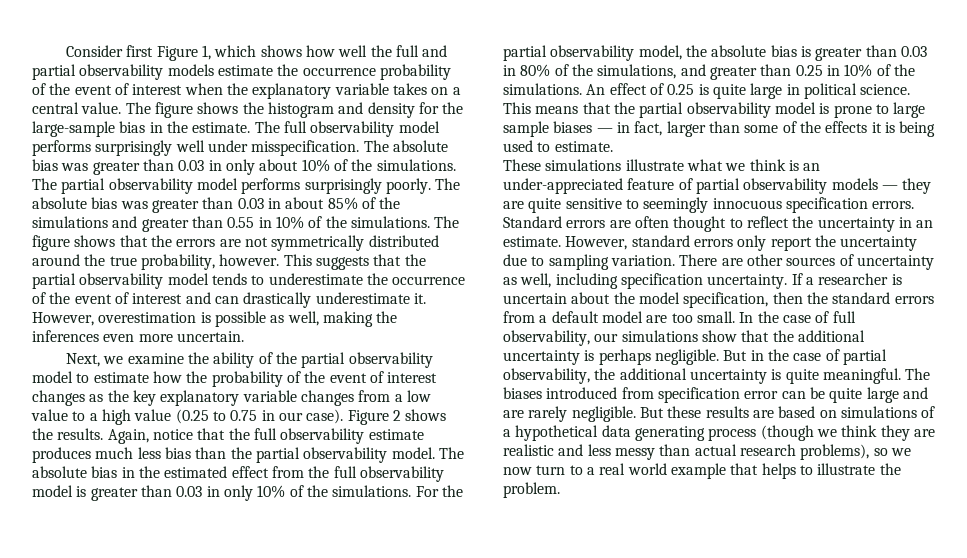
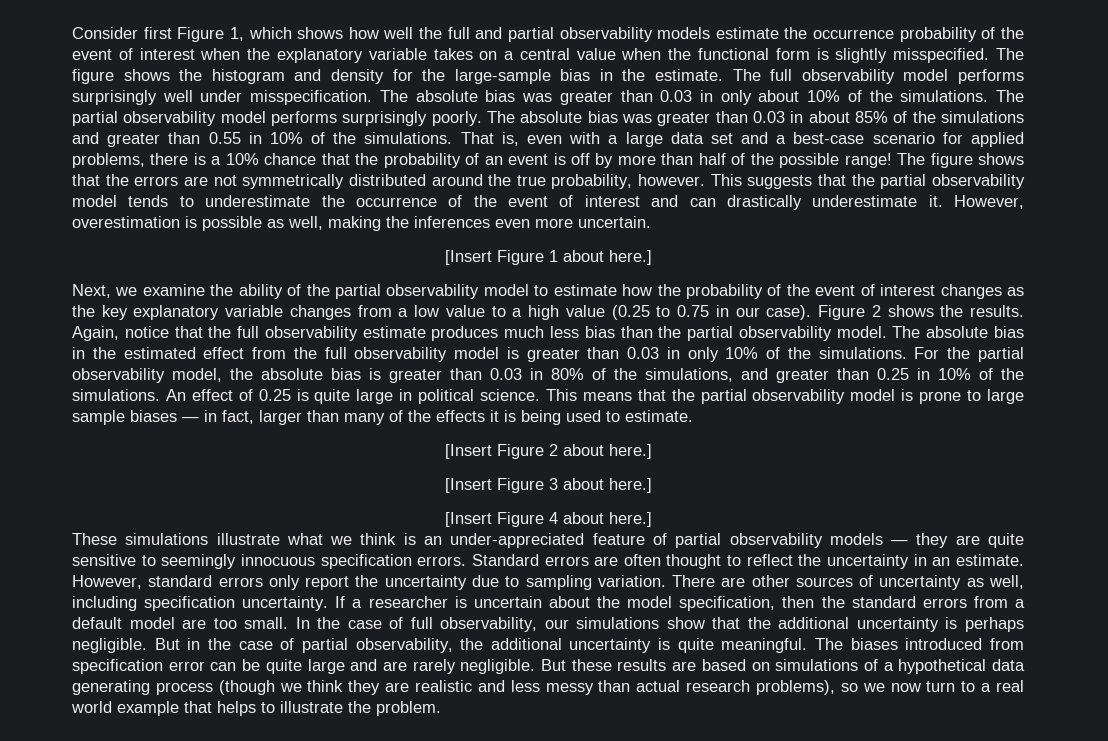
[81,102,122,114] value. -> [576,48,990,63] value when the functional form is slightly misspecified.
(430, 222) none -> [460,132,1024,147] [72,153,892,168] That is, even with a large data set and a best-case scenario for applied problems, there is a 10% chance that the probability of an event is off by more than half of the possible range!
(244, 336) none -> [444,250,652,265] // [Insert Figure 1 about here.]
[744,125,779,133] some -> [344,413,385,425] many
(613, 146) none -> [444,444,652,459] [444,478,652,493] [444,512,652,527] // [Insert Figure 2 about here.] // [Insert Figure 3 about here.] // [Insert Figure 4 about here.]

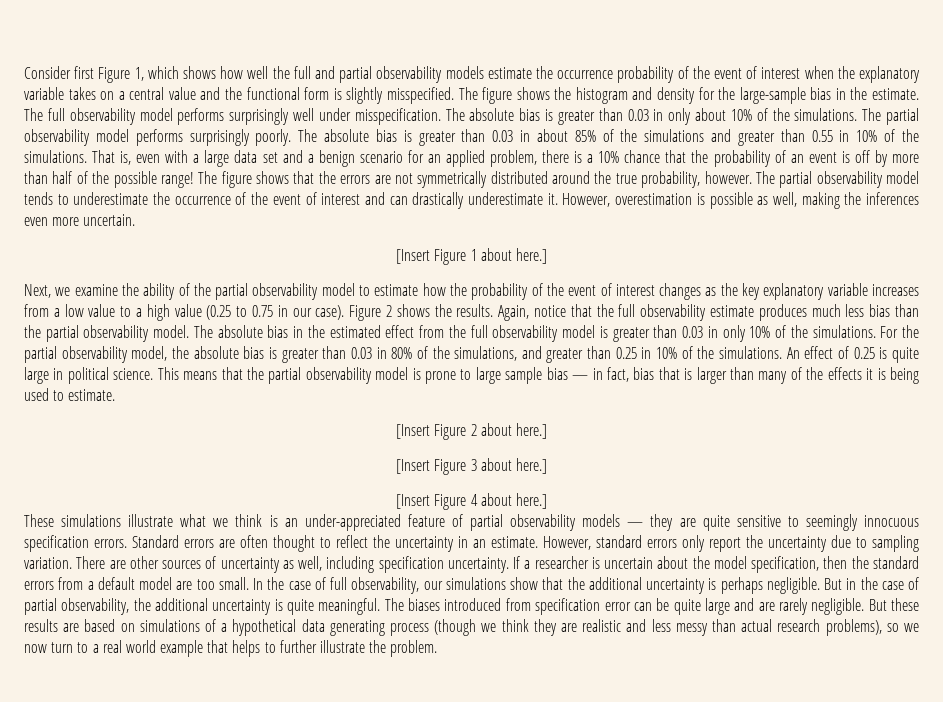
[621,48,662,60] when -> [200,87,221,100] and
[522,93,553,102] was -> [544,109,553,121] is
[622,114,652,123] was -> [403,130,412,142] is
[793,132,865,144] best-case -> [318,150,355,167] benign
[970,132,1024,147] [72,153,145,168] applied problems, -> [427,150,538,167] an applied problem,
[710,174,875,189] This suggests that the -> [755,171,775,184] The
[289,305,351,320] changes -> [871,284,919,296] increases
[130,410,177,422] biases -> [546,367,568,380] bias
(254, 417) none -> [633,367,693,380] bias that is
(275, 707) none -> [279,640,317,653] further

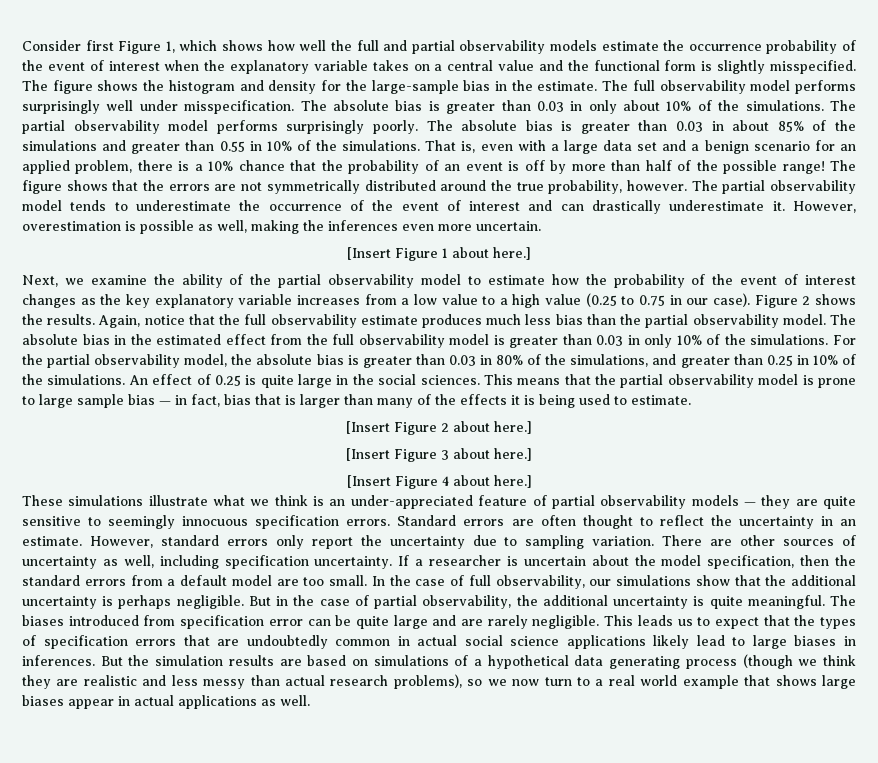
[67,367,154,384] political science. -> [352,374,480,385] the social sciences.
[868,598,919,611] But these -> [604,615,857,629] [22,635,856,649] [22,655,224,666] This leads us to expect that the types of specification errors that are undoubtedly common in actual social science applications likely lead to large biases in inferences. But the simulation
[232,640,438,657] helps to further illustrate the problem. -> [775,675,857,689] [22,695,310,709] shows large biases appear in actual applications as well.

